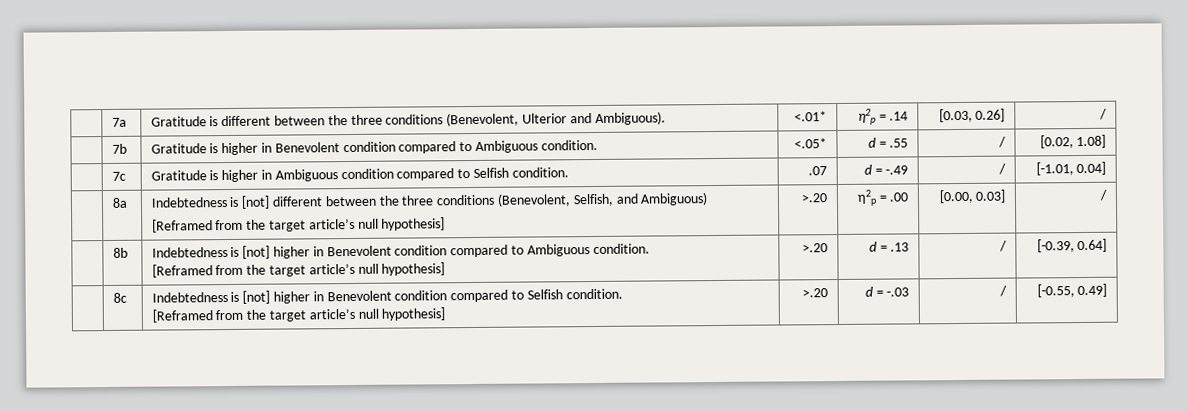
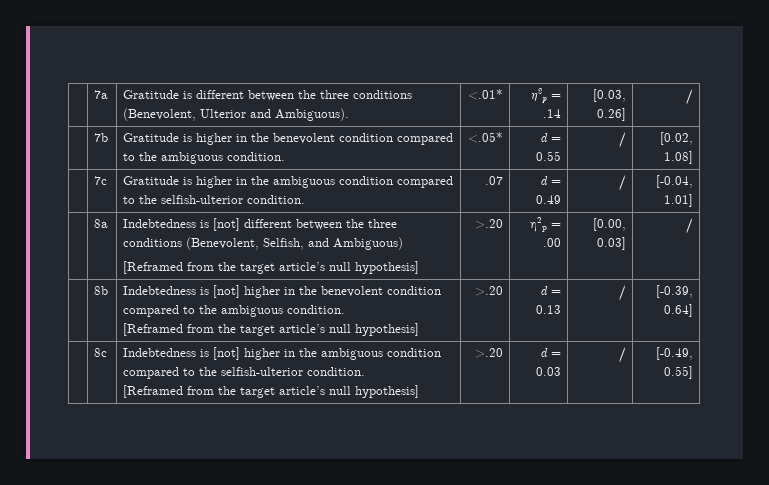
[274,140,538,154] Benevolent condition compared to Ambiguous -> [250,133,453,145] [122,152,223,164] the benevolent condition compared to the ambiguous
[889,138,909,148] .55 -> [536,151,562,161] 0.55
[274,167,509,182] Ambiguous condition compared to Selfish -> [250,176,453,188] [122,195,243,204] the ambiguous condition compared to the selfish-ulterior
[885,165,909,175] [998,163,1007,175] [1035,161,1107,176] -.49 | / | [-1.01, 0.04] -> [536,195,562,204] [619,175,627,191] [656,175,694,188] [664,194,694,207] 0.49 | / | [-0.04, 1.01]
[326,244,590,258] Benevolent condition compared to Ambiguous -> [298,286,441,297] [122,305,283,317] the benevolent condition compared to the ambiguous
[890,242,910,252] .13 -> [536,305,562,314] 0.13
[326,289,563,303] Benevolent condition compared to Selfish -> [298,348,441,360] [122,367,303,379] the ambiguous condition compared to the selfish-ulterior
[886,287,910,297] [999,285,1008,297] [1036,283,1108,298] -.03 | / | [-0.55, 0.49] -> [536,367,562,376] [619,347,627,363] [656,347,694,360] [664,366,694,379] 0.03 | / | [-0.49, 0.55]

